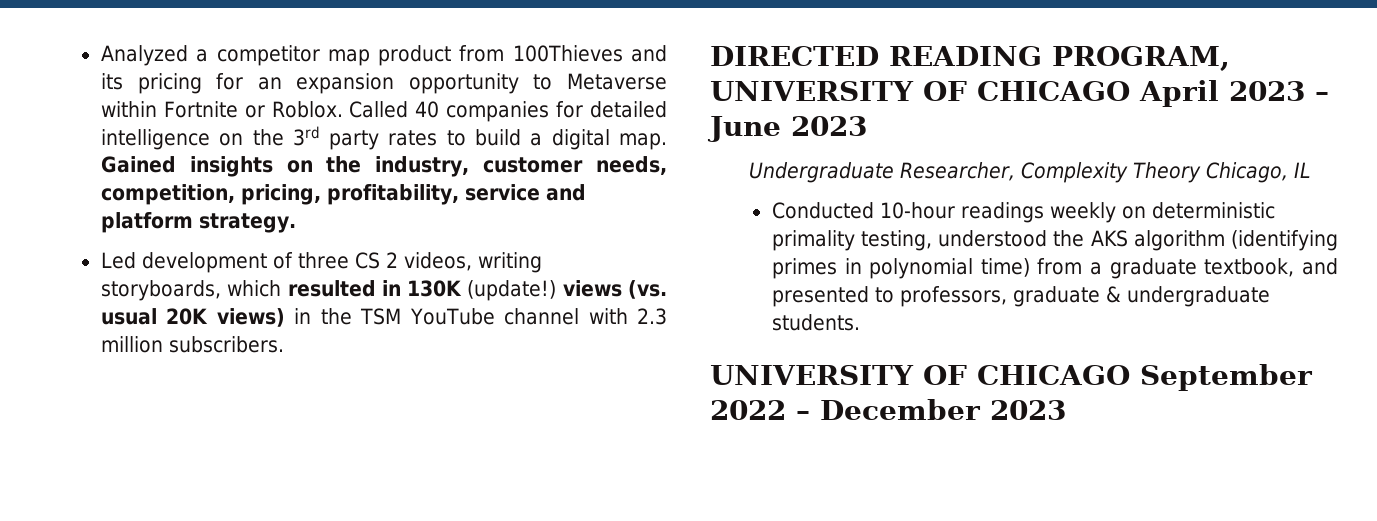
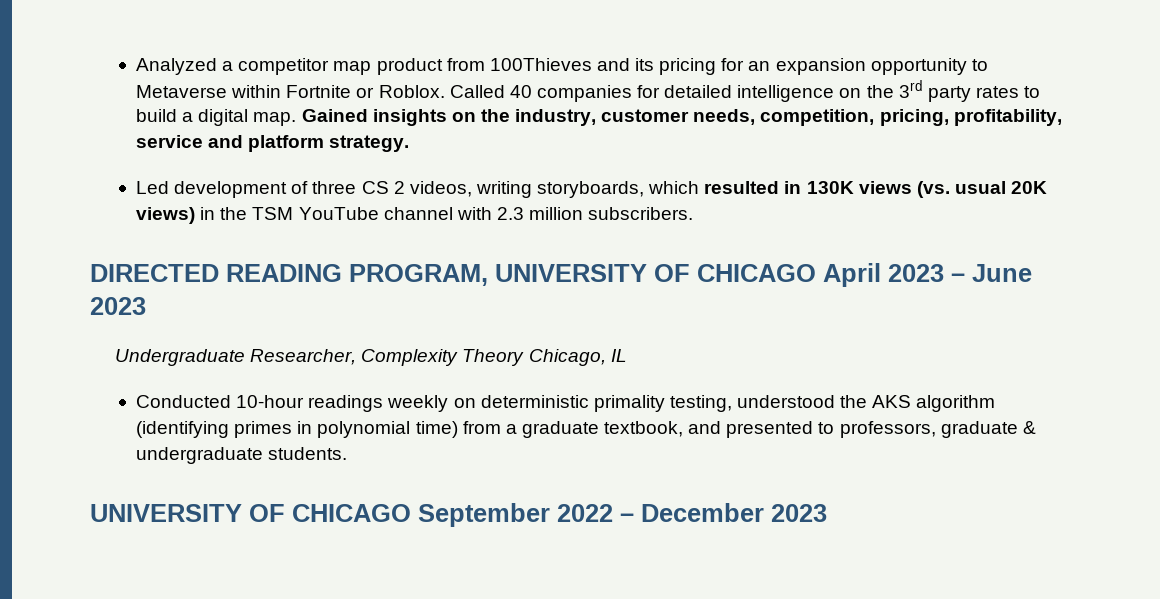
[467,280,557,301] (update!) -> (854, 187) none

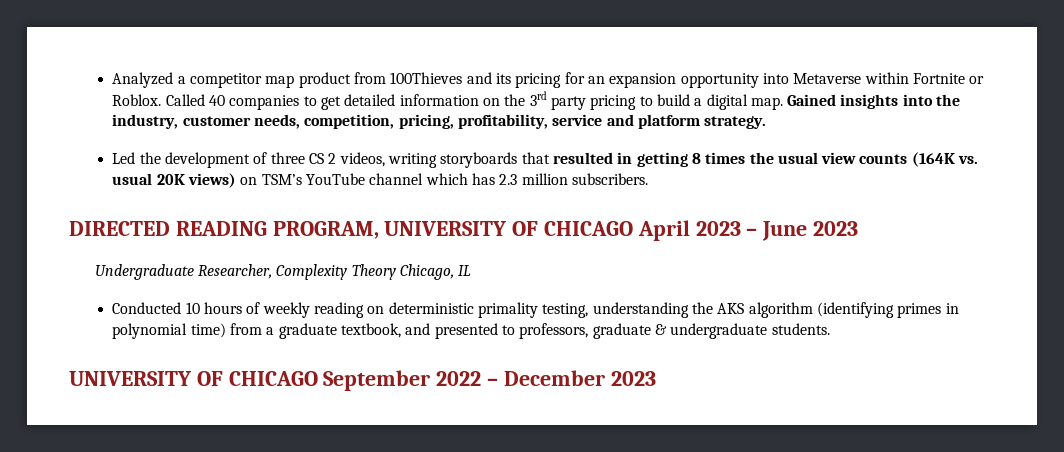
[971,59,988,71] to -> [762,73,789,84] into
[637,85,835,102] for detailed intelligence -> [303,94,479,110] to get detailed information
[975,86,1019,98] rates -> [590,95,637,110] pricing
[451,112,476,122] on -> [902,94,933,106] into
(169, 187) none -> [139,152,161,164] the
[537,181,1048,198] [135,207,492,224] storyboards, which resulted in 130K views (vs. usual 20K views) in the TSM YouTube channel with -> [440,152,979,168] [112,173,495,188] storyboards that resulted in getting 8 times the usual view counts (164K vs. usual 20K views) on TSM’s YouTube channel which has
[236,395,449,412] 10-hour readings weekly -> [185,302,364,318] 10 hours of weekly reading
[737,395,836,408] understood -> [592,302,689,318] understanding

